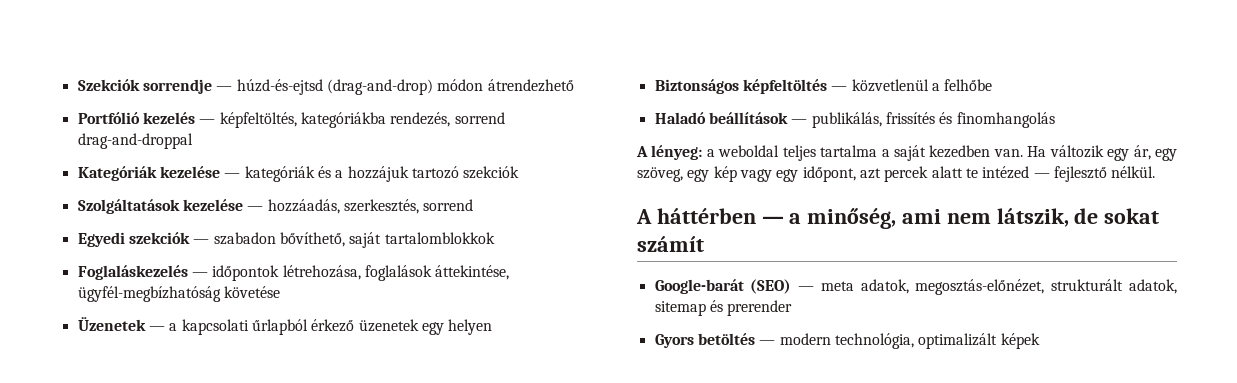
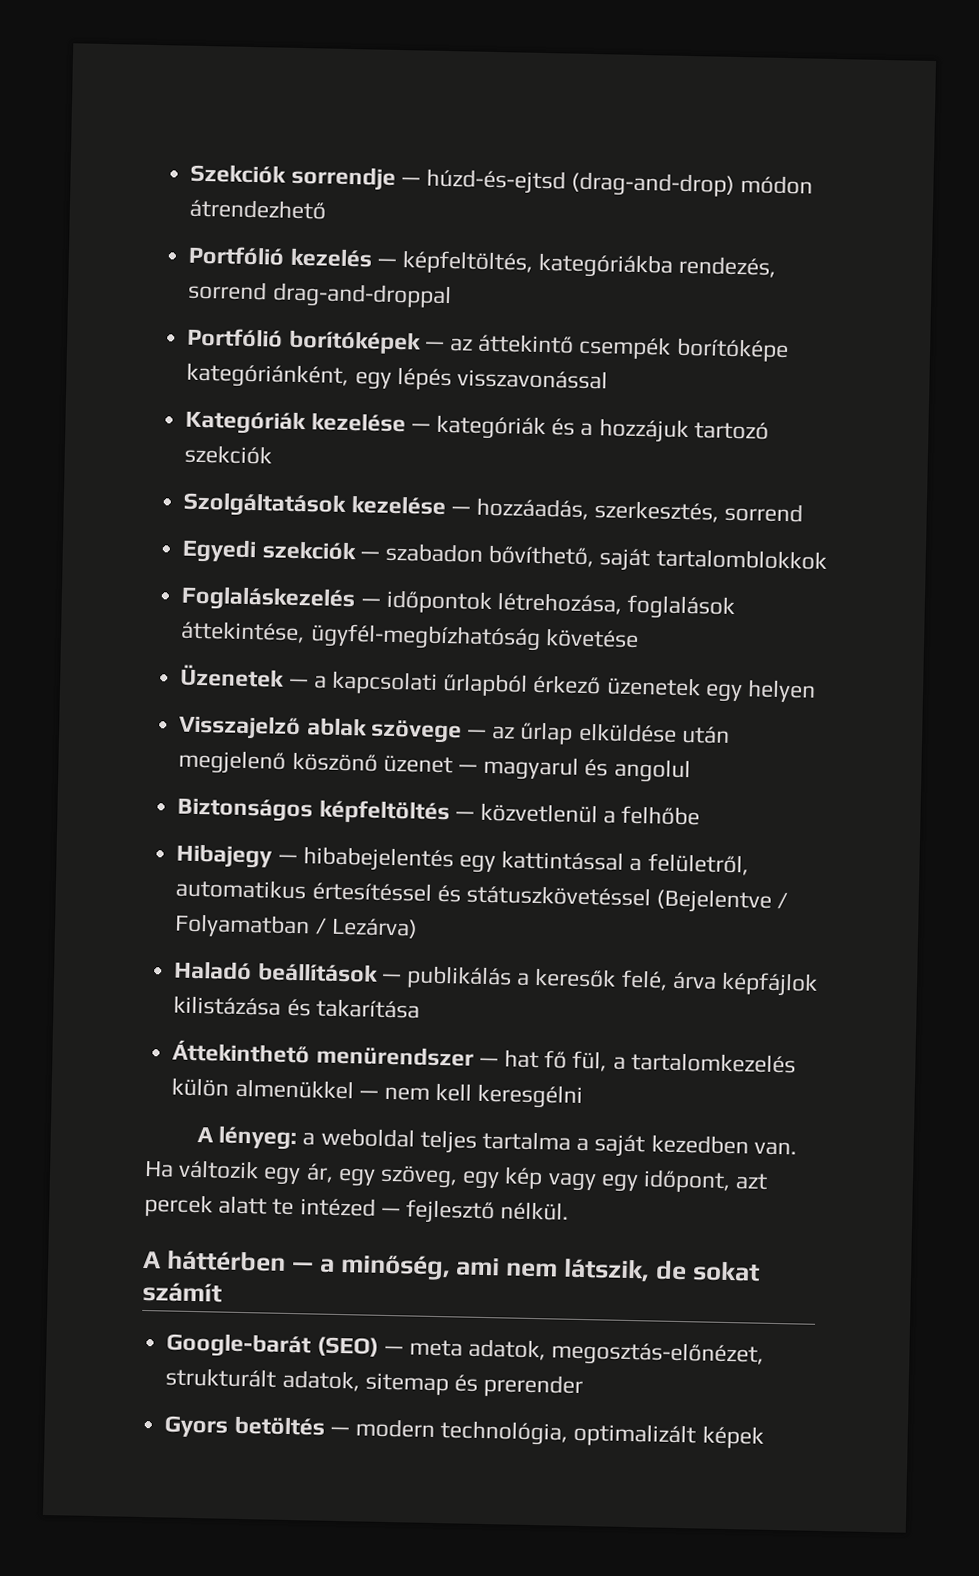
(193, 141) none -> [187,327,789,363] [186,362,608,391] // Portfólió borítóképek — az áttekintő csempék borítóképe kategóriánként, egy lépés visszavonással
(493, 327) none -> [178,714,730,745] [178,749,691,784] // Visszajelző ablak szövege — az űrlap elküldése után megjelenő köszönő üzenet — magyarul és angolul
[654,112,1055,128] Haladó beállítások — publikálás, frissítés és finomhangolás -> [176,843,749,876] [175,878,789,914] [174,913,418,939] [174,960,818,997] [173,995,420,1019] [172,1039,796,1074] [171,1077,584,1110] Hibajegy — hibabejelentés egy kattintással a felületről, automatikus értesítéssel és státuszkövetéssel (Bejelentve / Folyamatban / Lezárva) // Haladó beállítások — publikálás a keresők felé, árva képfájlok kilistázása és takarítása // Áttekinthető menürendszer — hat fő fül, a tartalomkezelés külön almenükkel — nem kell keresgélni

